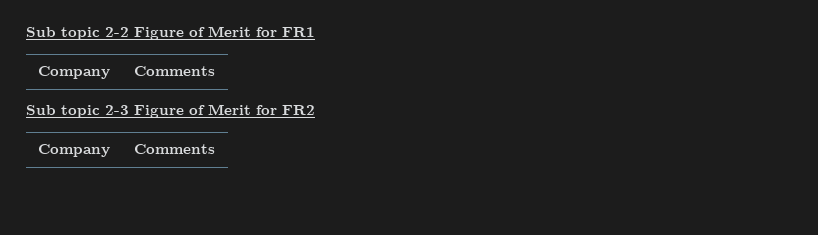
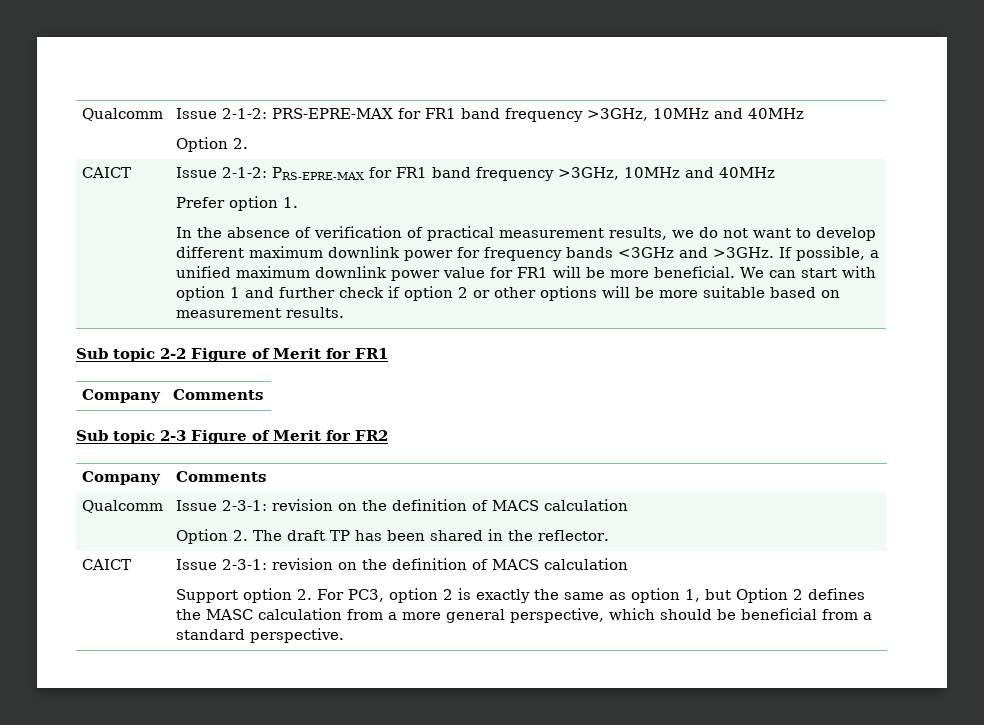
(26, 32) none -> [82,108,164,121] [176,108,805,122] [176,137,249,152] [82,167,132,178] [176,167,776,181] [176,196,299,211] [176,226,877,241] [176,246,880,261] [176,266,877,281] [176,286,841,301] [176,307,345,318] Qualcomm | Issue 2-1-2: PRS-EPRE-MAX for FR1 band frequency >3GHz, 10MHz and 40MHz // Option 2. // CAICT | Issue 2-1-2: PRS-EPRE-MAX for FR1 band frequency >3GHz, 10MHz and 40MHz // Prefer option 1. // In the absence of verification of practical measurement results, we do not want to develop different maximum downlink power for frequency bands <3GHz and >3GHz. If possible, a unified maximum downlink power value for FR1 will be more beneficial. We can start with option 1 and further check if option 2 or other options will be more suitable based on measurement results. //
(215, 149) none -> [82,500,164,513] [176,499,629,511] [176,529,610,544] [82,559,132,570] [176,558,629,570] [176,588,866,603] [176,608,873,623] [176,628,345,643] // Qualcomm | Issue 2-3-1: revision on the definition of MACS calculation // Option 2. The draft TP has been shared in the reflector. // CAICT | Issue 2-3-1: revision on the definition of MACS calculation // Support option 2. For PC3, option 2 is exactly the same as option 1, but Option 2 defines the MASC calculation from a more general perspective, which should be beneficial from a standard perspective.

